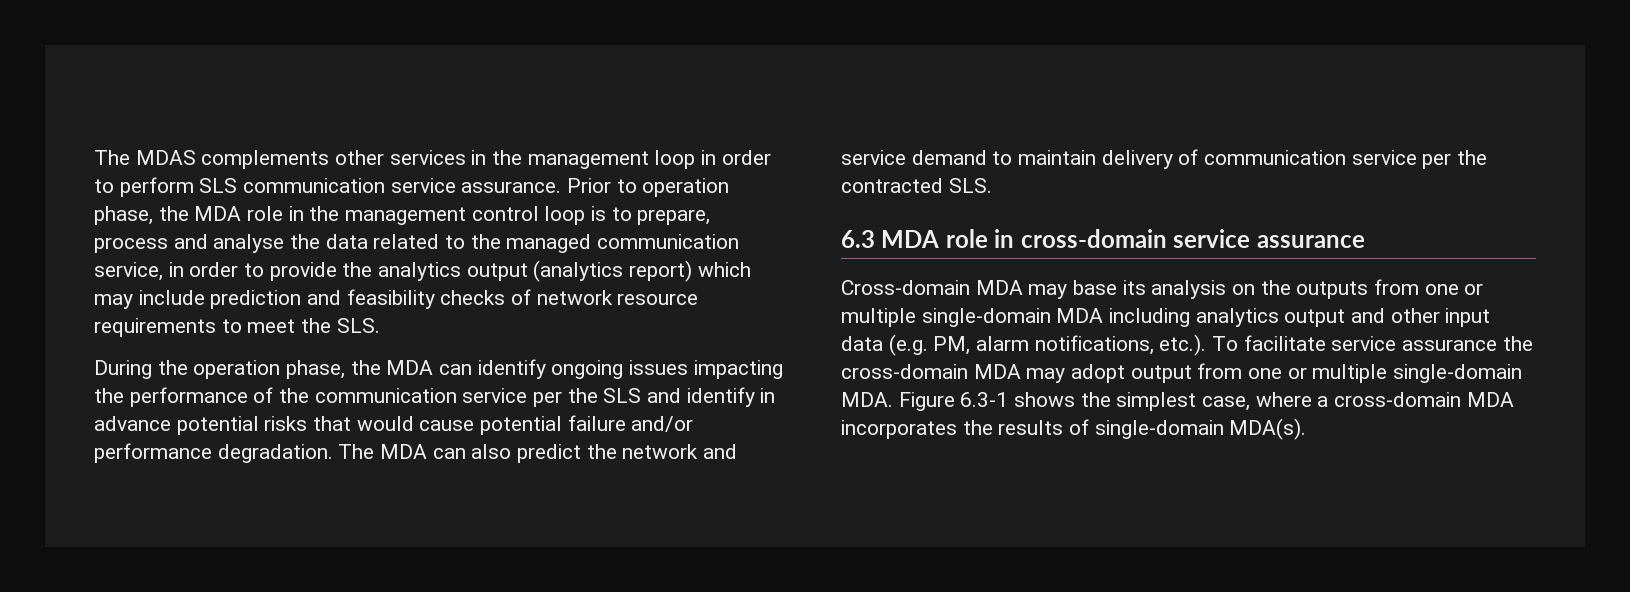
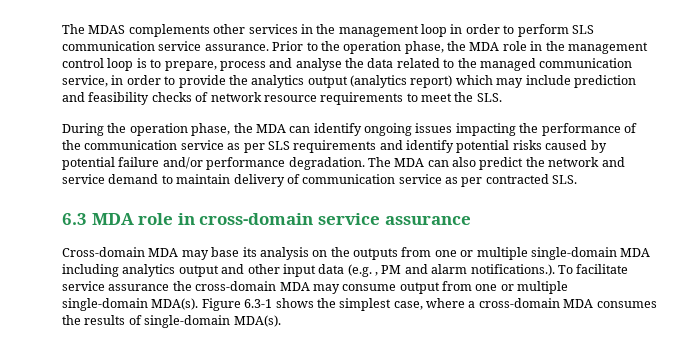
(637, 186) none -> [320,41,340,51] the
[533,387,776,407] [94,416,475,435] per the SLS and identify in advance potential risks that would cause -> [227,140,607,153] as per SLS requirements and identify potential risks caused by
[1422,150,1488,169] per the -> [445,177,483,187] as per
[933,334,1207,356] PM, alarm notifications, etc.). -> [375,264,555,276] , PM and alarm notifications.).
[1071,364,1126,383] adopt -> [342,284,397,291] consume
[841,392,893,407] MDA. -> [151,298,199,310] MDA(s).
[841,420,957,439] incorporates -> [596,301,657,308] consumes

